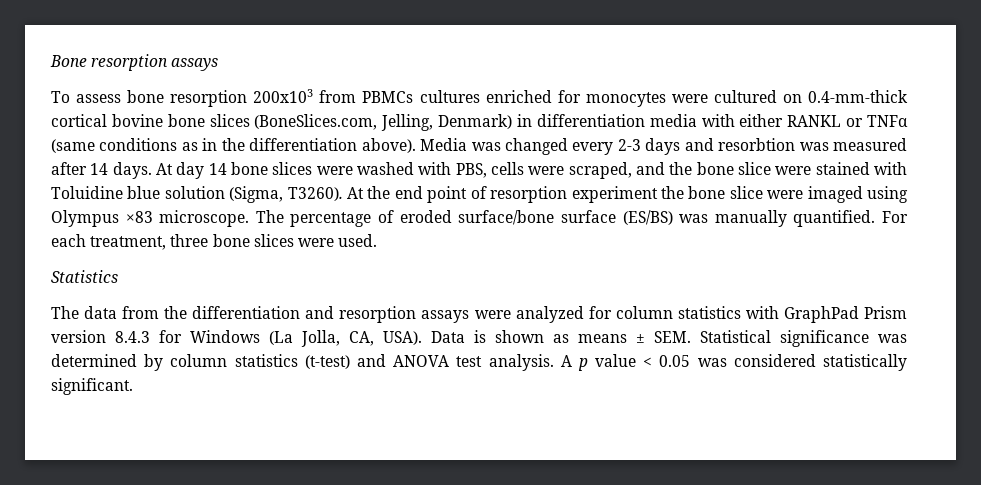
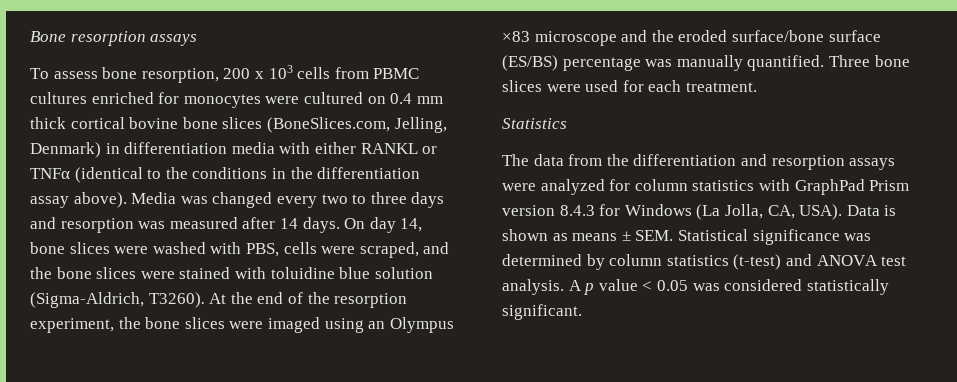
[170,89,414,107] resorption 200x103 from PBMCs -> [141,65,420,83] resorption, 200 x 103 cells from PBMC
[807,90,908,103] 0.4-mm-thick -> [390,93,443,104] [30,117,66,129] 0.4 mm thick
[51,138,198,153] (same conditions as -> [74,167,268,183] (identical to the conditions
(358, 144) none -> [30,196,69,208] assay
[617,139,641,151] 2-3 -> [321,192,407,204] two to three
[718,138,796,151] resorbtion -> [60,218,134,233] resorption
[156,162,227,179] At day 14 -> [344,217,423,233] On day 14,
[738,162,772,175] slice -> [96,267,137,279] slices
[51,186,123,199] Toluidine -> [270,267,335,279] toluidine
[229,186,284,203] (Sigma, -> [30,292,144,308] (Sigma-Aldrich,
[427,186,763,203] point of resorption experiment the bone slice -> [287,292,408,308] [30,317,225,333] of the resorption experiment, the bone slices
(908, 194) none -> [368,321,386,329] an
[159,210,395,227] microscope. The percentage of -> [534,30,674,46] microscope and the
(673, 217) none -> [562,57,641,71] percentage
[882,211,909,223] [51,234,378,250] For each treatment, three bone slices were used. -> [828,55,910,67] [502,80,757,92] Three bone slices were used for each treatment.

